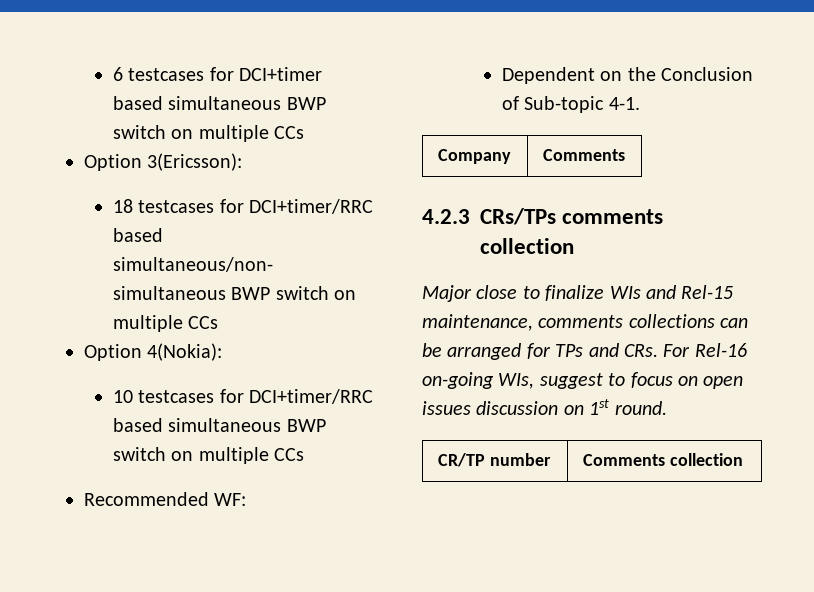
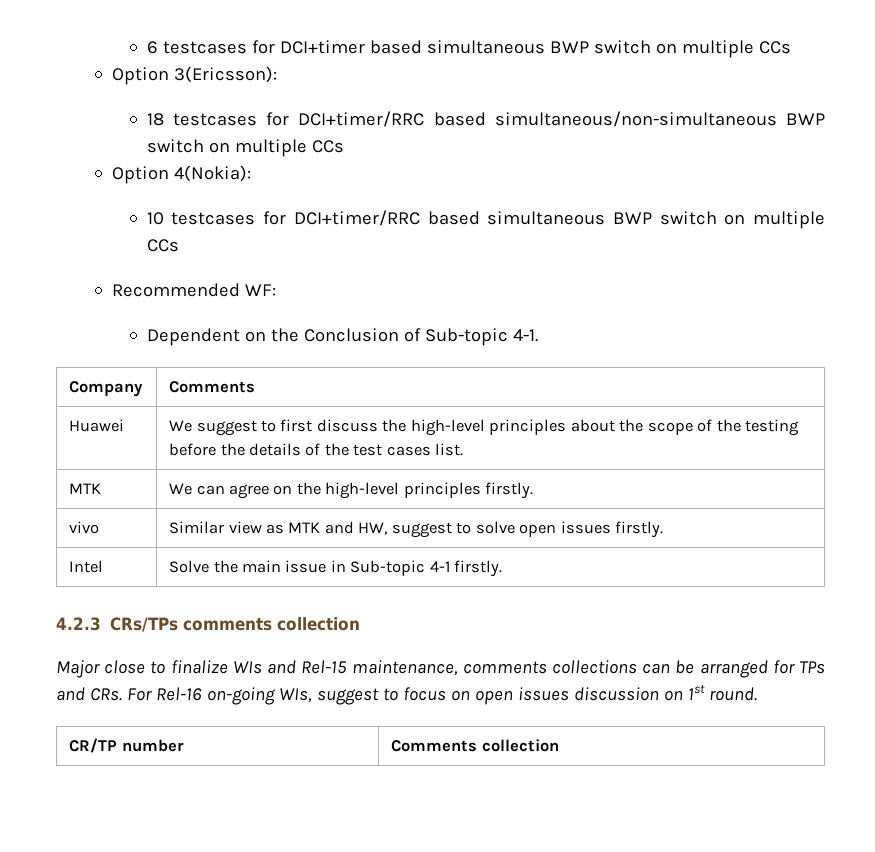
(625, 155) none -> [69,419,125,432] [169,419,799,436] [169,443,464,456] [69,483,102,494] [169,482,534,499] [69,521,100,534] [169,521,664,538] [69,560,104,573] [169,560,503,577] // Huawei | We suggest to first discuss the high-level principles about the scope of the testing before the details of the test cases list. // MTK | We can agree on the high-level principles firstly. // vivo | Similar view as MTK and HW, suggest to solve open issues firstly. // Intel | Solve the main issue in Sub-topic 4-1 firstly.

